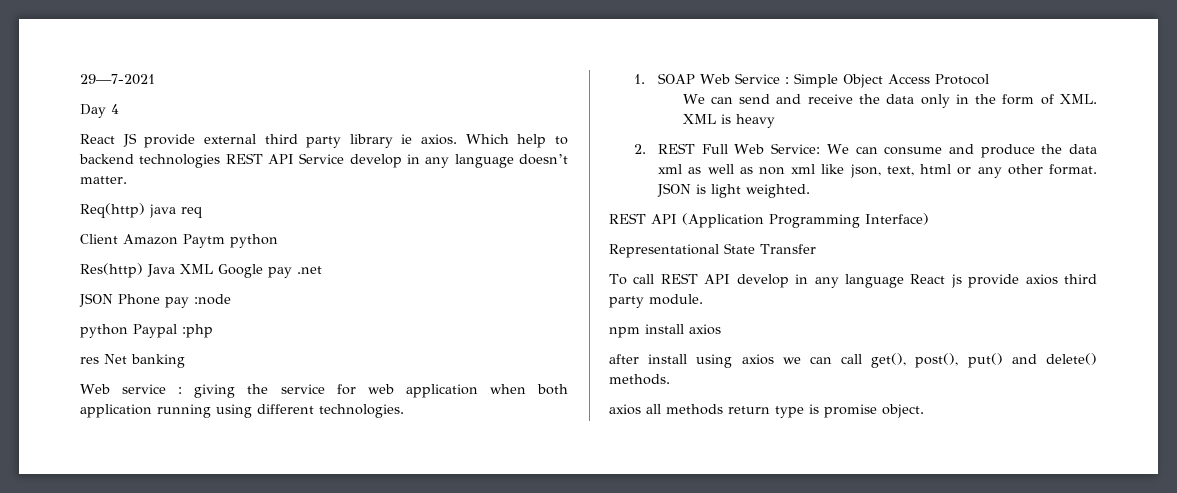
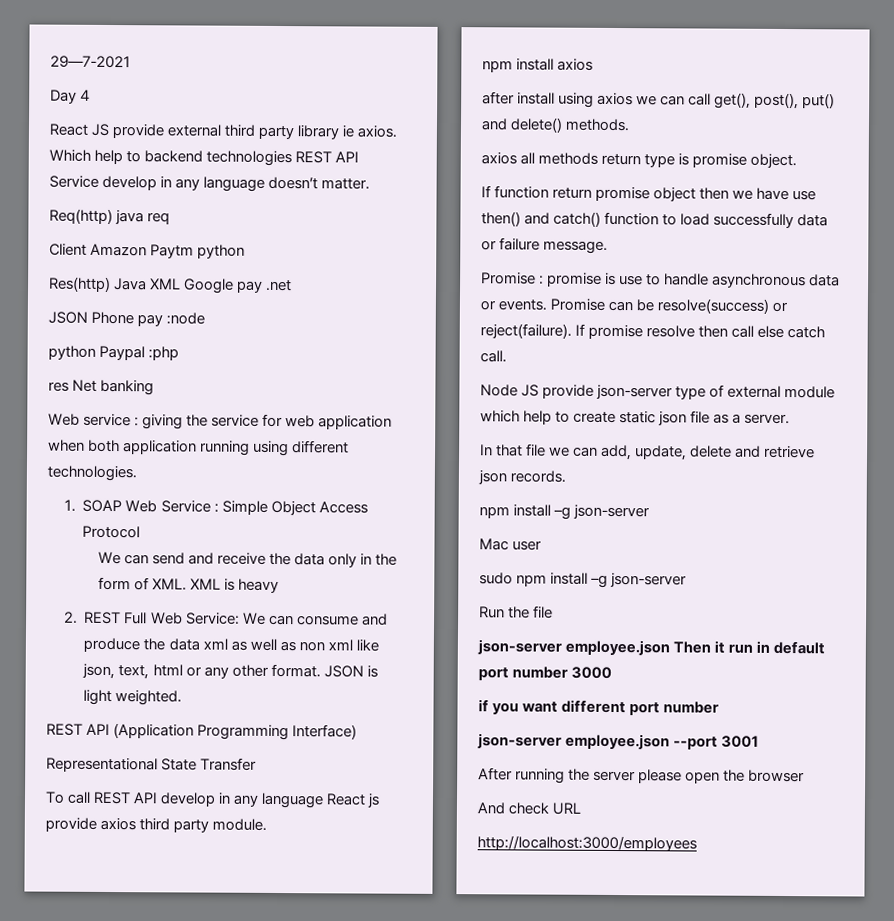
(924, 411) none -> [481,185,817,202] [481,211,829,229] [481,237,609,254] [481,272,841,289] [480,298,789,314] [480,323,826,340] [480,350,507,363] [480,384,836,400] [480,410,791,426] [480,443,816,461] [478,470,567,485] [479,504,651,520] [479,538,543,551] [479,572,688,588] [479,605,554,619] [477,639,826,656] [478,666,613,681] [478,699,720,716] [477,733,760,750] [478,767,806,784] [477,802,582,815] [477,835,697,852] // If function return promise object then we have use then() and catch() function to load successfully data or failure message. // Promise : promise is use to handle asynchronous data or events. Promise can be resolve(success) or reject(failure). If promise resolve then call else catch call. // Node JS provide json-server type of external module which help to create static json file as a server. // In that file we can add, update, delete and retrieve json records. // npm install –g json-server // Mac user // sudo npm install –g json-server // Run the file // json-server employee.json Then it run in default port number 3000 // if you want different port number // json-server employee.json --port 3001 // After running the server please open the browser // And check URL // http://localhost:3000/employees

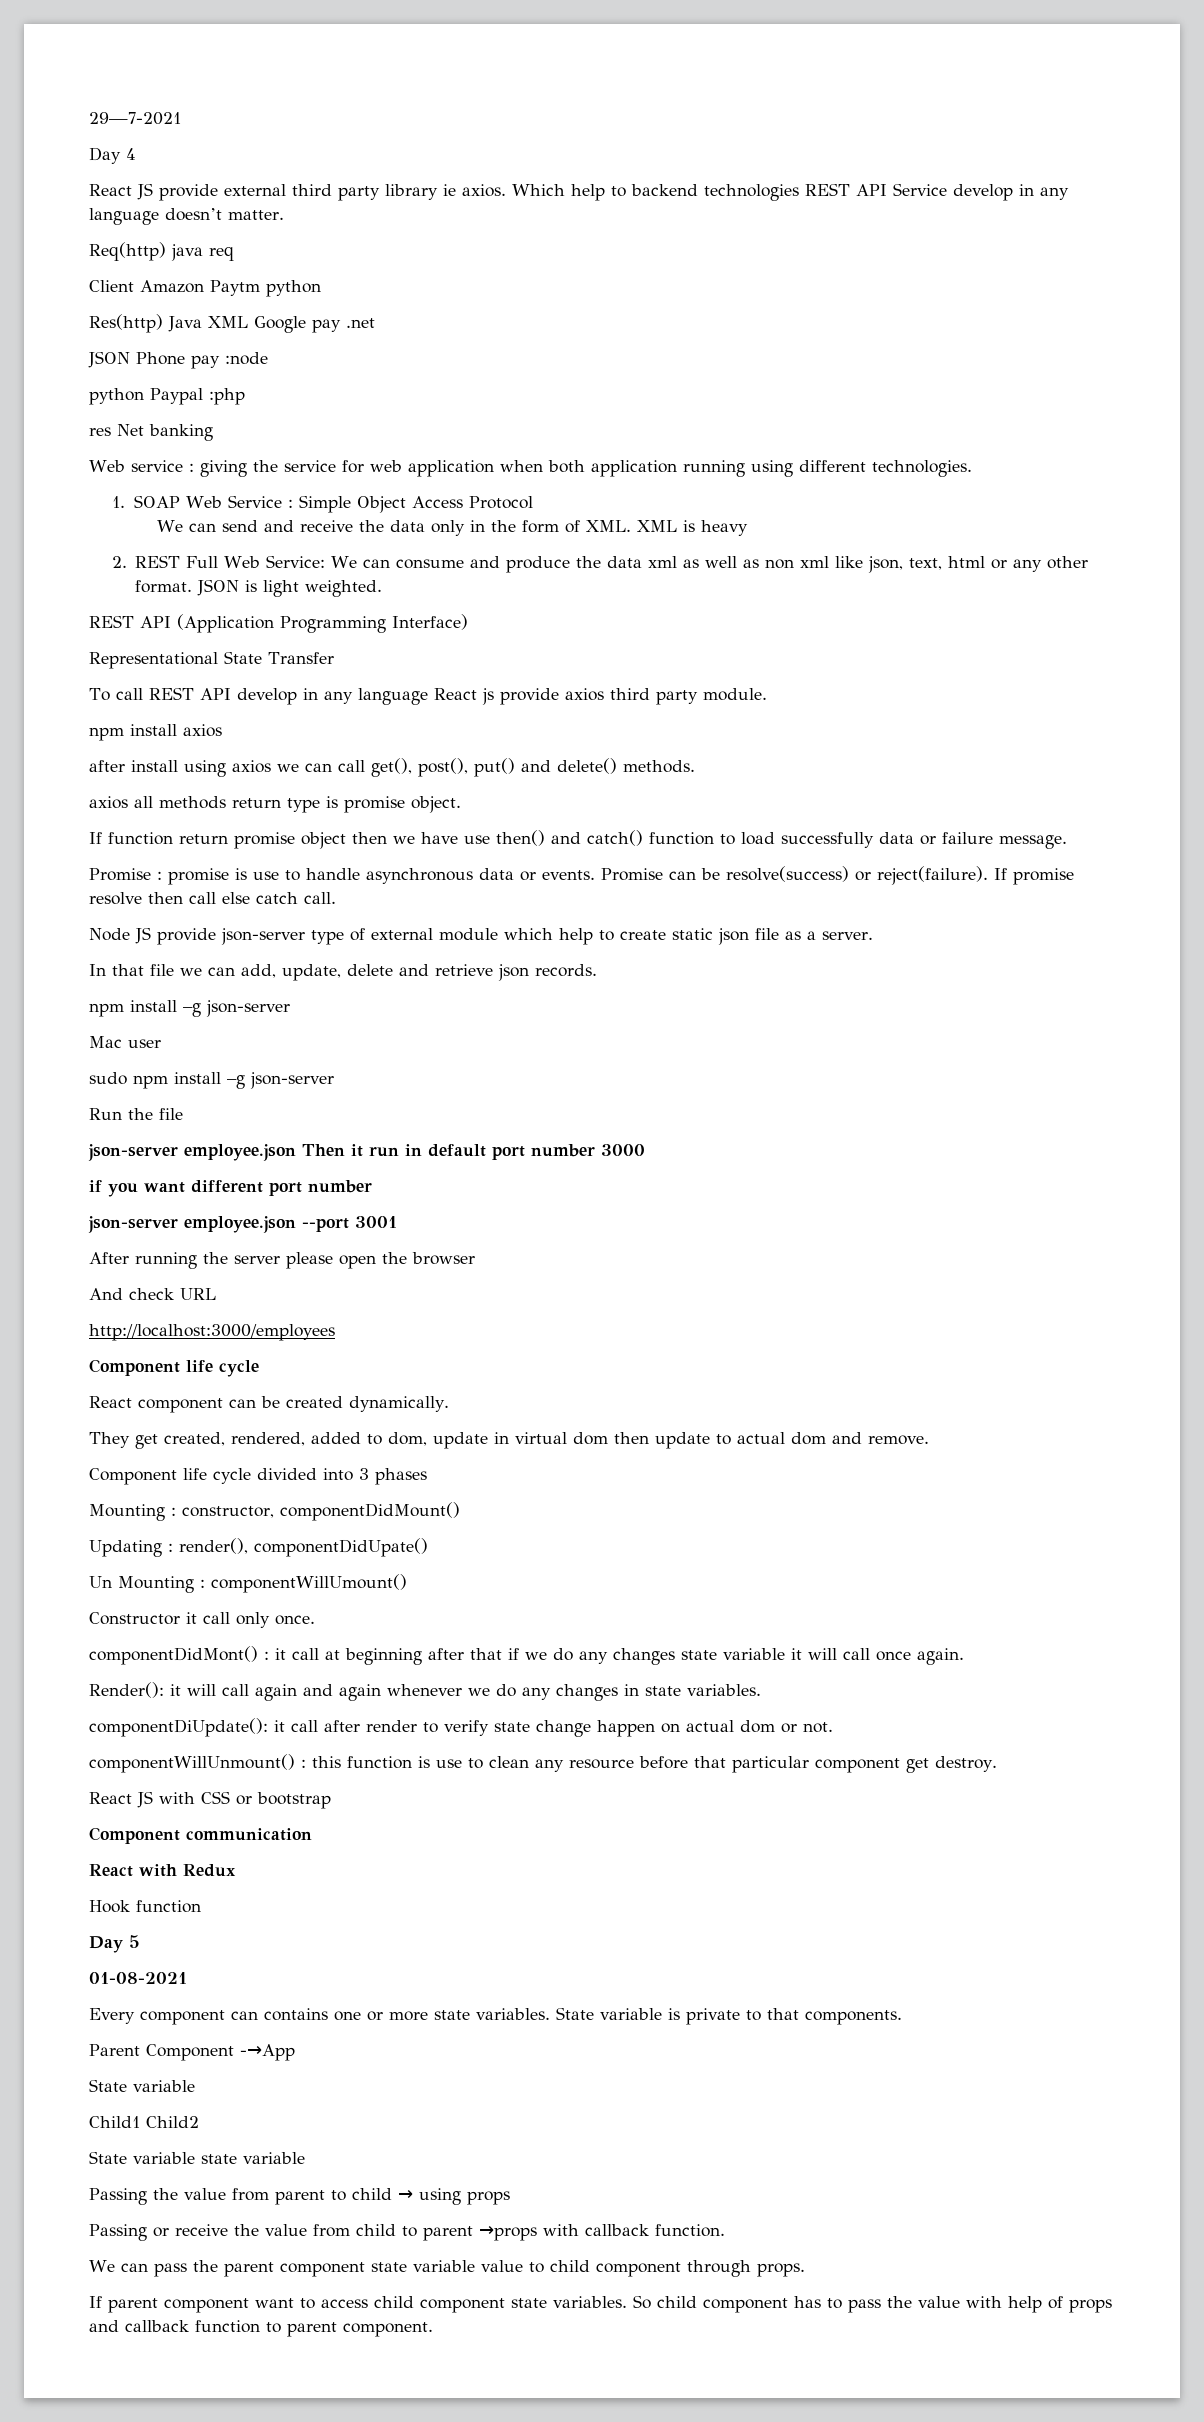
(697, 843) none -> [89,1359,259,1377] [89,1396,449,1413] [89,1432,929,1449] [89,1468,427,1485] [89,1502,460,1521] [89,1538,428,1557] [89,1574,407,1593] [89,1612,315,1628] [89,1646,964,1665] [89,1682,761,1701] [89,1718,833,1737] [89,1754,997,1773] [89,1791,331,1809] [89,1827,312,1844] [89,1864,236,1877] [89,1900,201,1913] [89,1935,140,1953] [89,1972,187,1984] [89,2007,902,2025] [89,2044,295,2061] [89,2079,195,2092] [89,2116,199,2128] [89,2151,305,2164] [89,2188,510,2205] [89,2224,725,2241] [89,2260,805,2277] [89,2295,1112,2313] [89,2320,433,2337] // Component life cycle // React component can be created dynamically. // They get created, rendered, added to dom, update in virtual dom then update to actual dom and remove. // Component life cycle divided into 3 phases // Mounting : constructor, componentDidMount() // Updating : render(), componentDidUpate() // Un Mounting : componentWillUmount() // Constructor it call only once. // componentDidMont() : it call at beginning after that if we do any changes state variable it will call once again. // Render(): it will call again and again whenever we do any changes in state variables. // componentDiUpdate(): it call after render to verify state change happen on actual dom or not. // componentWillUnmount() : this function is use to clean any resource before that particular component get destroy. // React JS with CSS or bootstrap // Component communication // React with Redux // Hook function // Day 5 // 01-08-2021 // Every component can contains one or more state variables. State variable is private to that components. // Parent Component -→App // State variable // Child1 Child2 // State variable state variable // Passing the value from parent to child → using props // Passing or receive the value from child to parent →props with callback function. // We can pass the parent component state variable value to child component through props. // If parent component want to access child component state variables. So child component has to pass the value with help of props and callback function to parent component.

